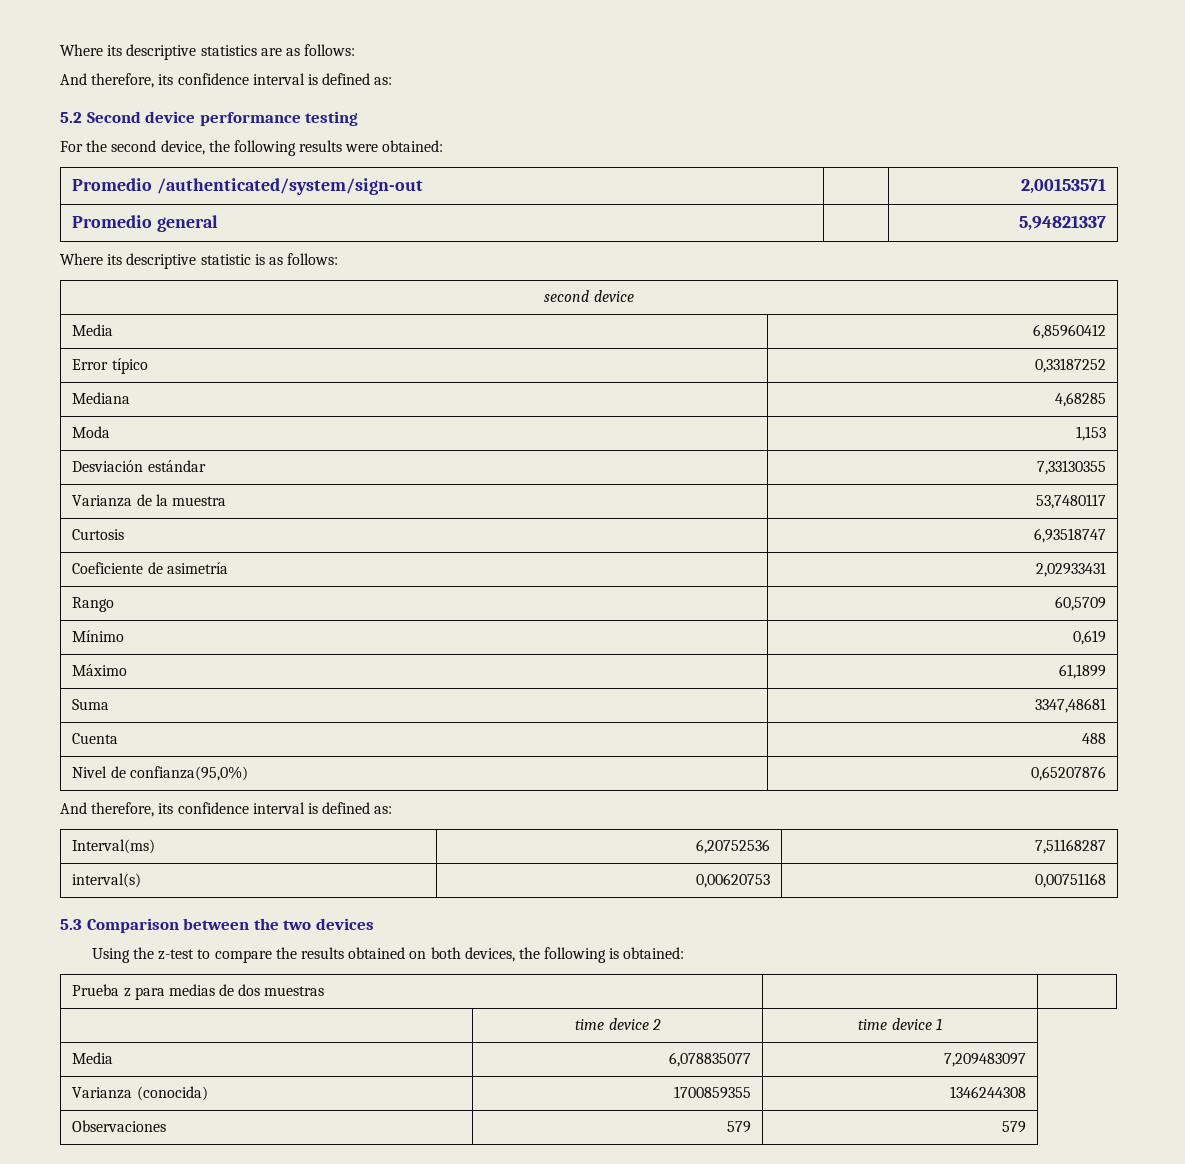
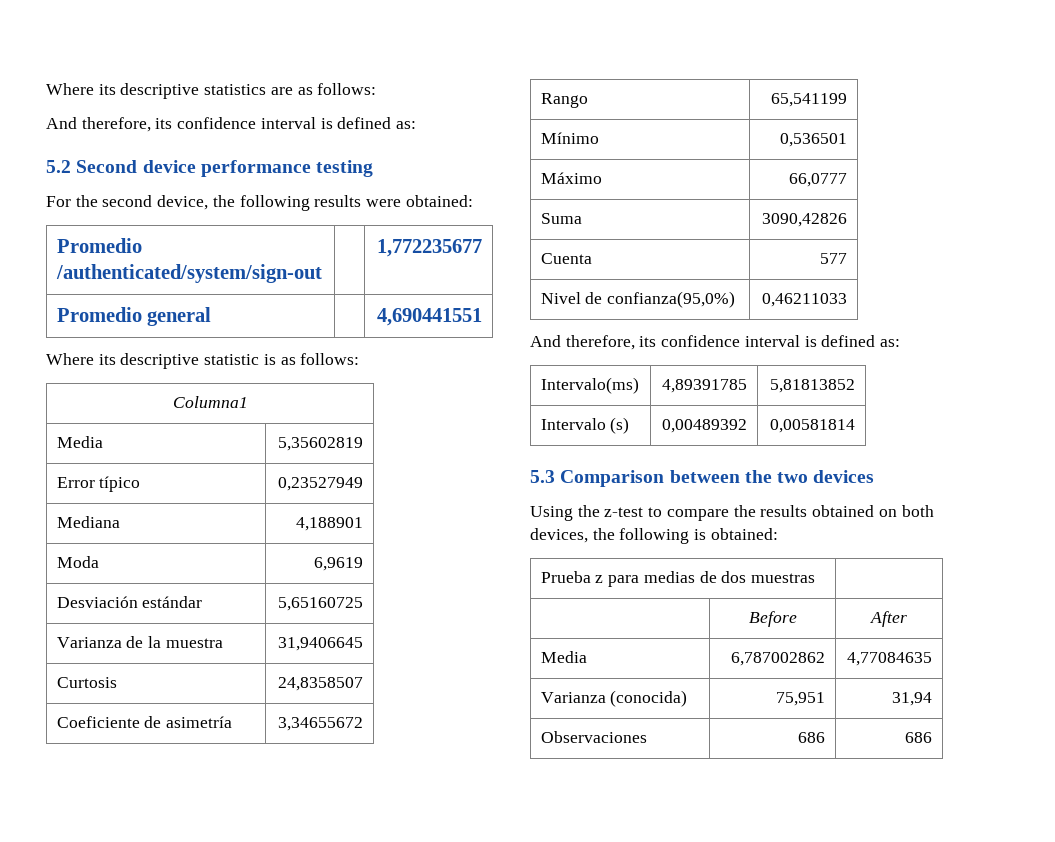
[1020,178,1106,194] 2,00153571 -> [377,239,483,257] 1,772235677
[1018,215,1106,231] 5,94821337 -> [377,308,483,326] 4,690441551
[544,290,634,302] [72,324,114,336] [1032,324,1106,339] second device // Media | 6,85960412 -> [172,396,248,408] [56,436,103,448] [278,437,364,451] Columna1 // Media | 5,35602819
[1034,358,1106,373] 0,33187252 -> [278,477,364,491] 0,23527949
[1054,392,1106,407] 4,68285 -> [296,517,364,531] 4,188901
[1075,426,1106,441] 1,153 -> [314,557,364,571] 6,9619
[1036,460,1106,475] 7,33130355 -> [278,597,364,611] 5,65160725
[1035,494,1106,509] 53,7480117 -> [278,637,364,651] 31,9406645
[1033,528,1106,543] 6,93518747 -> [278,677,364,691] 24,8358507
[1035,562,1106,577] 2,02933431 -> [278,717,364,731] 3,34655672
[1054,596,1106,611] 60,5709 -> [771,93,848,107] 65,541199
[1072,630,1106,645] 0,619 -> [780,133,848,147] 0,536501
[1058,664,1106,679] 61,1899 -> [789,173,848,187] 66,0777
[1034,698,1106,713] 3347,48681 -> [762,213,848,227] 3090,42826
[1081,733,1106,744] 488 -> [820,253,848,264] 577
[1030,766,1106,781] [60,802,393,817] [72,839,156,854] [695,839,770,854] [1034,839,1106,854] [72,873,142,888] [695,873,770,888] [1034,873,1106,888] 0,65207876 // And therefore, its confidence interval is defined as: // Interval(ms) | 6,20752536 | 7,51168287 // interval(s) | 0,00620753 | 0,00751168 -> [762,293,848,307] [530,335,901,350] [540,377,639,394] [662,379,748,393] [770,379,856,393] [540,417,630,434] [662,419,748,433] [770,419,856,433] 0,46211033 // And therefore, its confidence interval is defined as: // Intervalo(ms) | 4,89391785 | 5,81813852 // Intervalo (s) | 0,00489392 | 0,00581814
[575,1018,661,1030] [858,1018,942,1030] [72,1052,114,1064] [668,1052,751,1067] [943,1053,1026,1067] | // | time device 2 | time device 1 // Media | 6,078835077 | 7,209483097 -> [748,611,797,627] [870,611,907,627] [540,651,587,663] [731,652,826,666] [847,652,933,666] // | Before | After // Media | 6,787002862 | 4,77084635
[673,1086,751,1099] [949,1086,1026,1098] 1700859355 | 1346244308 -> [776,692,826,706] [892,692,933,706] 75,951 | 31,94
[726,1121,751,1133] [1001,1121,1026,1133] 579 | 579 -> [798,732,826,743] [905,732,933,743] 686 | 686

